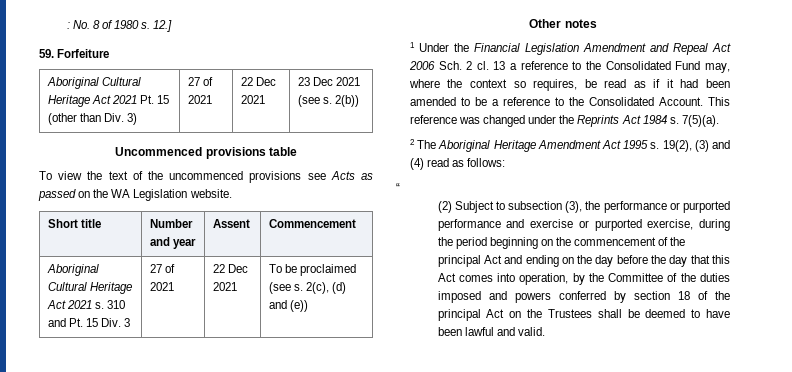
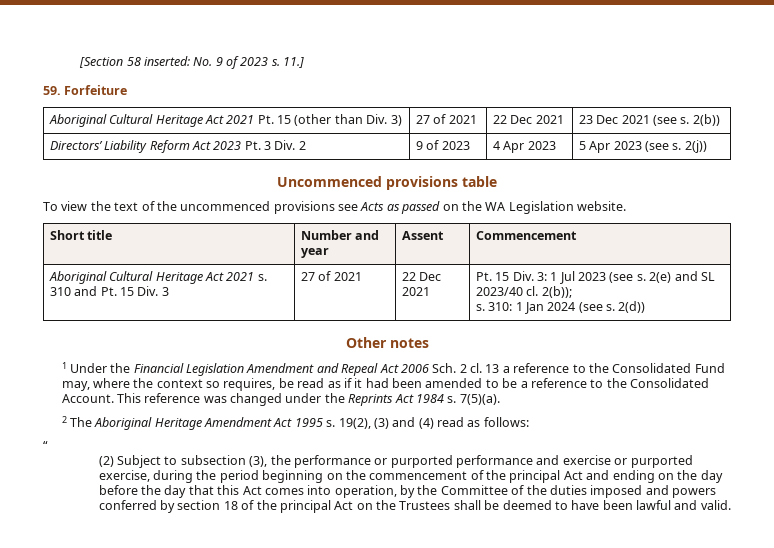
[66,20,173,32] : No. 8 of 1980 s. 12.] -> [79,56,305,69] [Section 58 inserted: No. 9 of 2023 s. 11.]
(359, 101) none -> [49,140,306,153] [415,140,470,150] [492,141,556,153] [578,140,707,153] // Directors’ Liability Reform Act 2023 Pt. 3 Div. 2 | 9 of 2023 | 4 Apr 2023 | 5 Apr 2023 (see s. 2(j))
[268,264,356,276] [268,282,346,294] [268,300,308,312] To be proclaimed (see s. 2(c), (d) and (e)) -> [475,271,715,284] [475,286,572,298] [475,301,646,314] Pt. 15 Div. 3: 1 Jul 2023 (see s. 2(e) and SL 2023/40 cl. 2(b)); // s. 310: 1 Jan 2024 (see s. 2(d))

